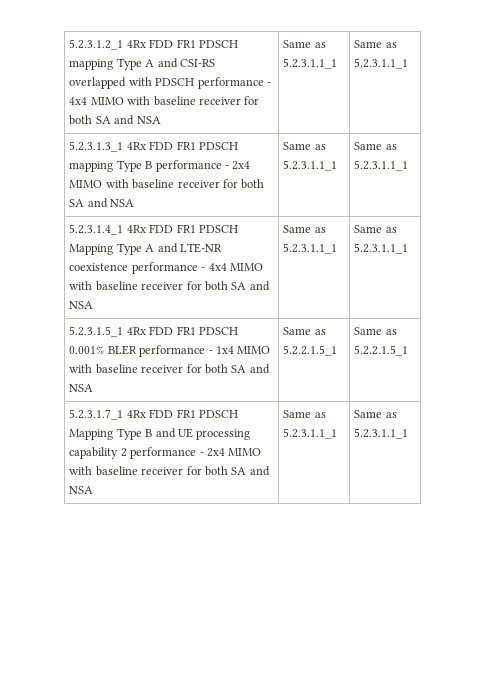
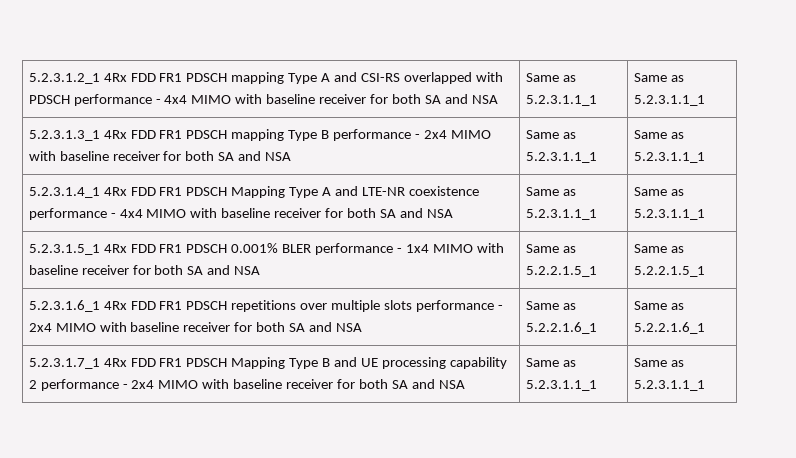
(409, 350) none -> [28,300,503,312] [28,322,362,332] [525,301,576,310] [525,322,597,334] [633,301,684,310] [633,322,705,334] // 5.2.3.1.6_1 4Rx FDD FR1 PDSCH repetitions over multiple slots performance - 2x4 MIMO with baseline receiver for both SA and NSA | Same as 5.2.2.1.6_1 | Same as 5.2.2.1.6_1

